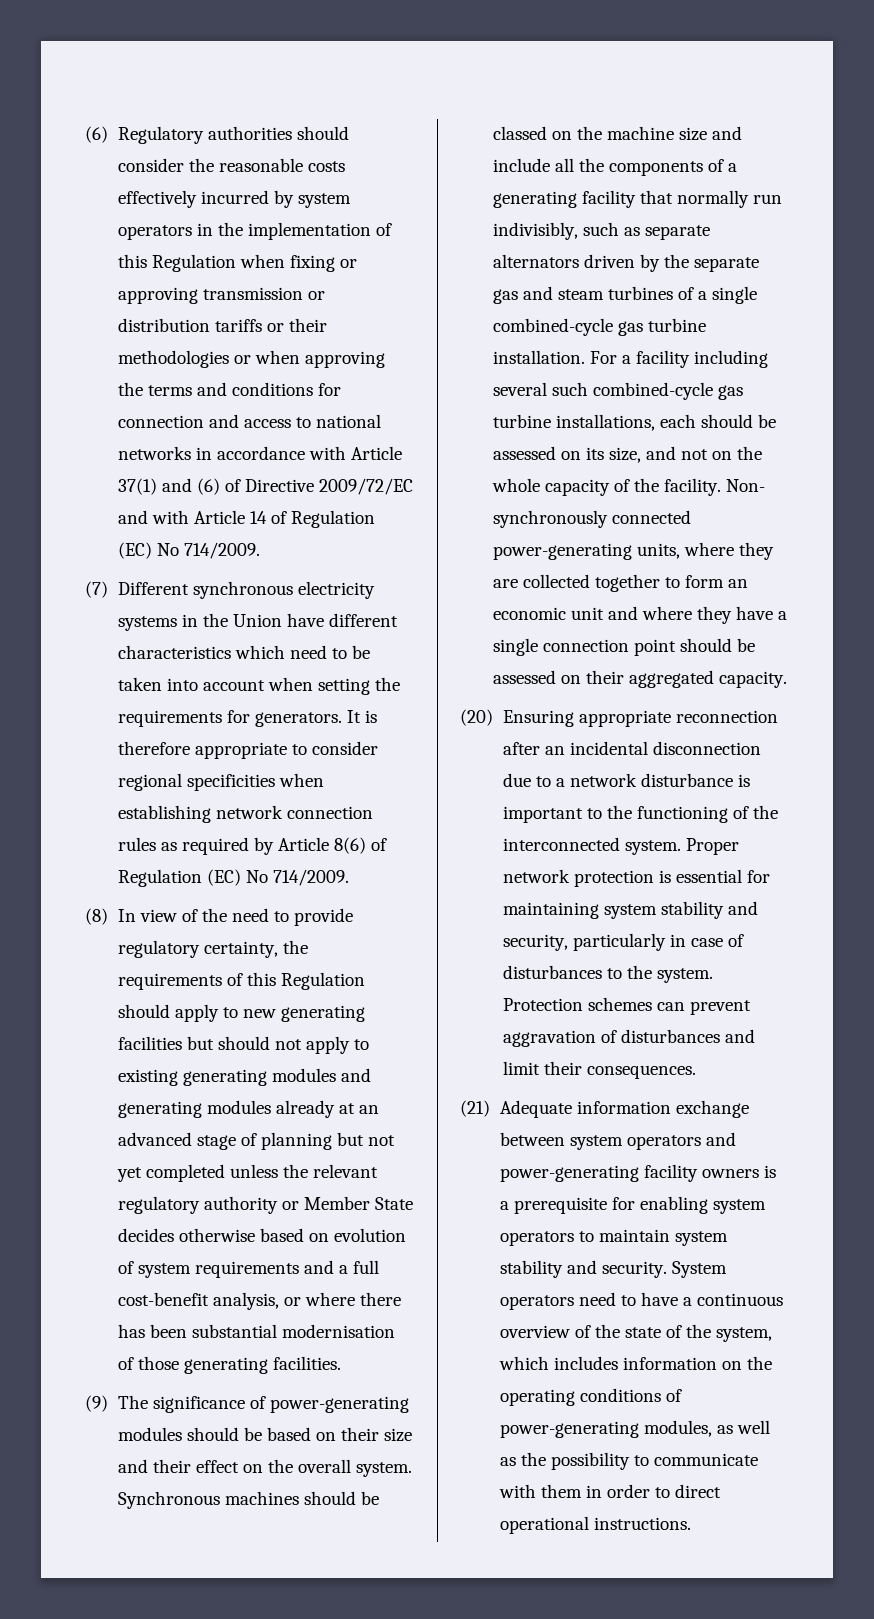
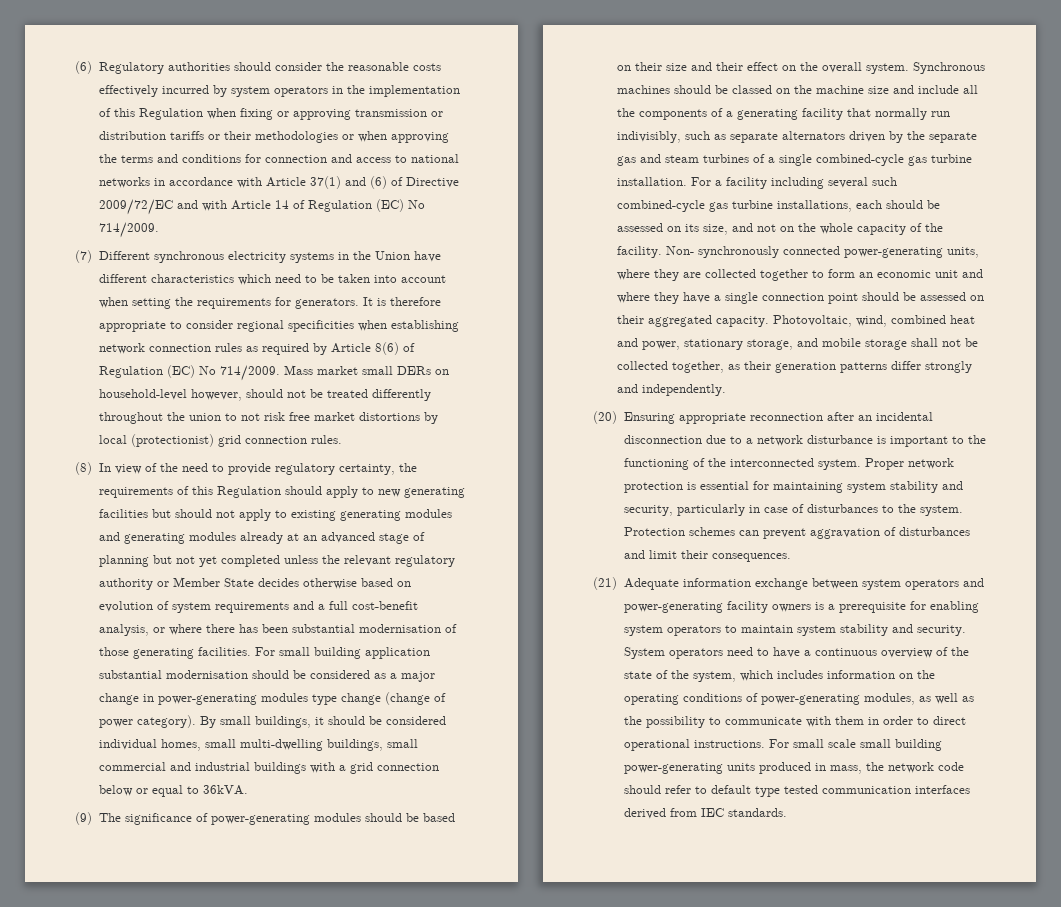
(349, 877) none -> [283,365,449,375] [98,389,431,401] [98,412,438,424] [98,434,342,447] Mass market small DERs on household-level however, should not be treated differently throughout the union to not risk free market distortions by local (protectionist) grid connection rules.
(341, 1363) none -> [254,647,430,659] [98,670,435,682] [98,692,446,705] [98,715,446,728] [98,739,418,751] [98,762,439,774] [98,785,248,797] For small building application substantial modernisation should be considered as a major change in power-generating modules type change (change of power category). By small buildings, it should be considered individual homes, small multi-dwelling buildings, small commercial and industrial buildings with a grid connection below or equal to 36kVA.
(788, 679) none -> [772,315,975,327] [616,338,978,350] [616,361,972,373] [616,384,726,396] Photovoltaic, wind, combined heat and power, stationary storage, and mobile storage shall not be collected together, as their generation patterns differ strongly and independently.
(691, 1523) none -> [768,739,942,751] [623,762,964,774] [623,785,970,797] [623,808,787,819] For small scale small building power-generating units produced in mass, the network code should refer to default type tested communication interfaces derived from IEC standards.

